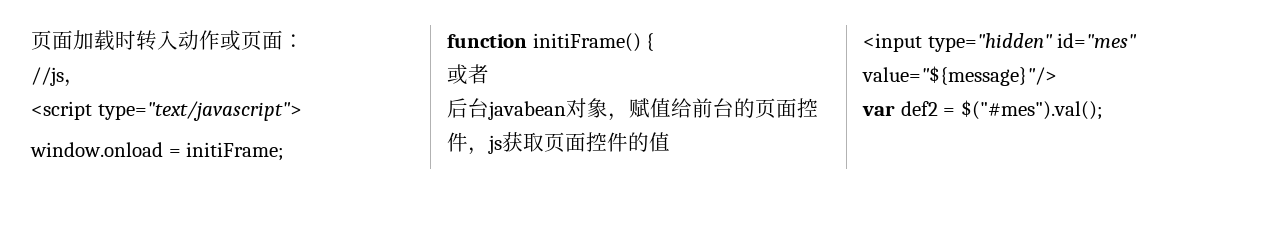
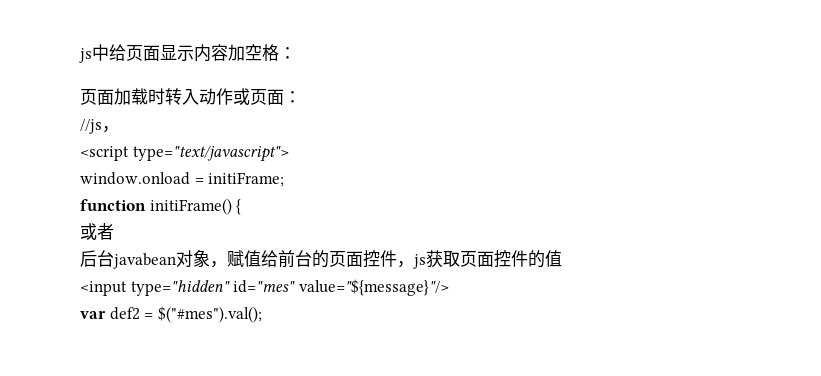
(31, 40) none -> [79,44,296,63] js中给页面显示内容加空格： //

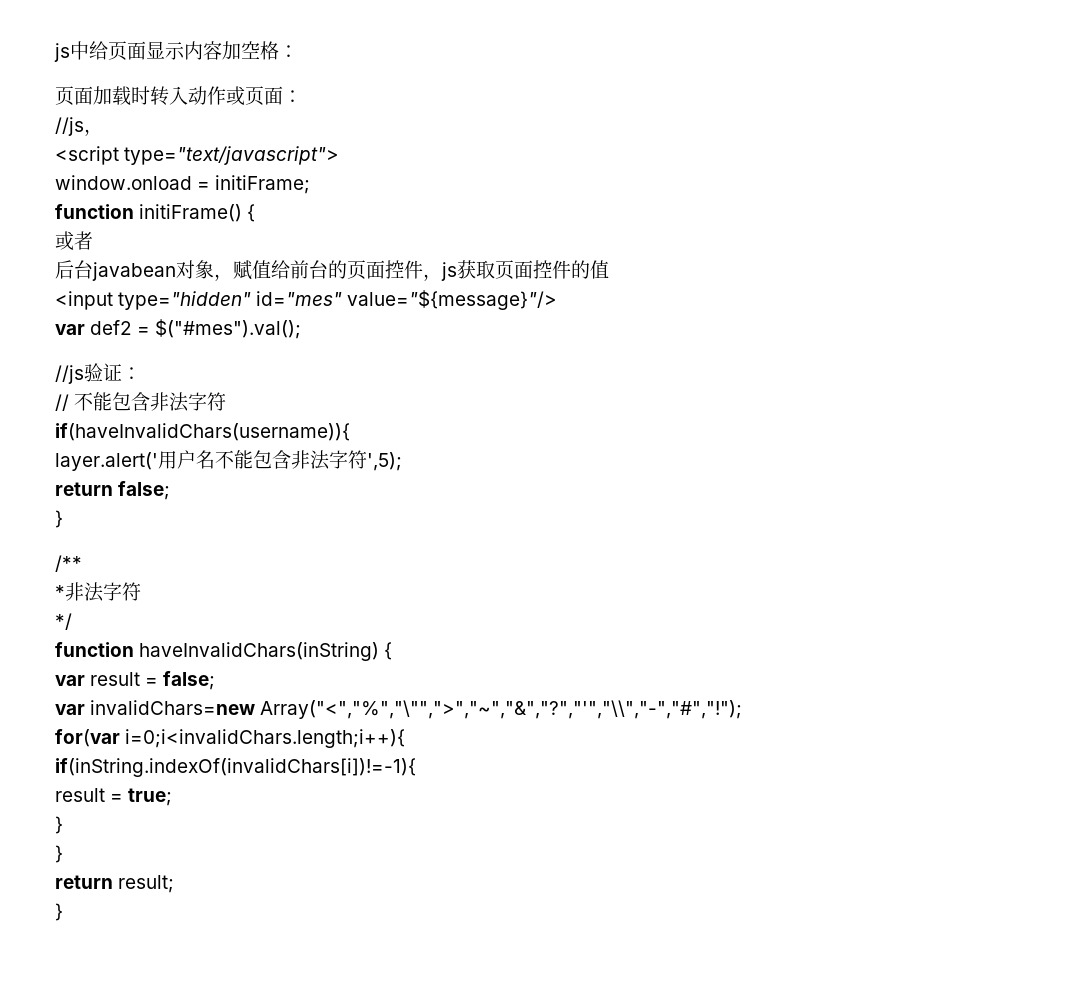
(262, 314) none -> [55,363,141,384] [55,392,227,412] [55,423,350,441] [55,450,402,471] [55,481,171,500] [55,510,63,528] [55,555,82,572] [55,582,141,602] [55,613,72,630] [55,642,393,661] [55,671,216,690] [55,700,743,719] [55,729,406,748] [55,758,416,777] [55,788,173,806] [55,816,63,834] [55,845,63,863] [55,875,175,893] [55,903,63,921] // //js验证： // // 不能包含非法字符 // if(haveInvalidChars(username)){ // layer.alert('用户名不能包含非法字符',5); // return false; // } // /** // *非法字符 // */ // function haveInvalidChars(inString) { // var result = false; // var invalidChars=new Array("<","%","\"",">","~","&","?","'","\\","-","#","!"); // for(var i=0;i<invalidChars.length;i++){ // if(inString.indexOf(invalidChars[i])!=-1){ // result = true; // } // } // return result; // }

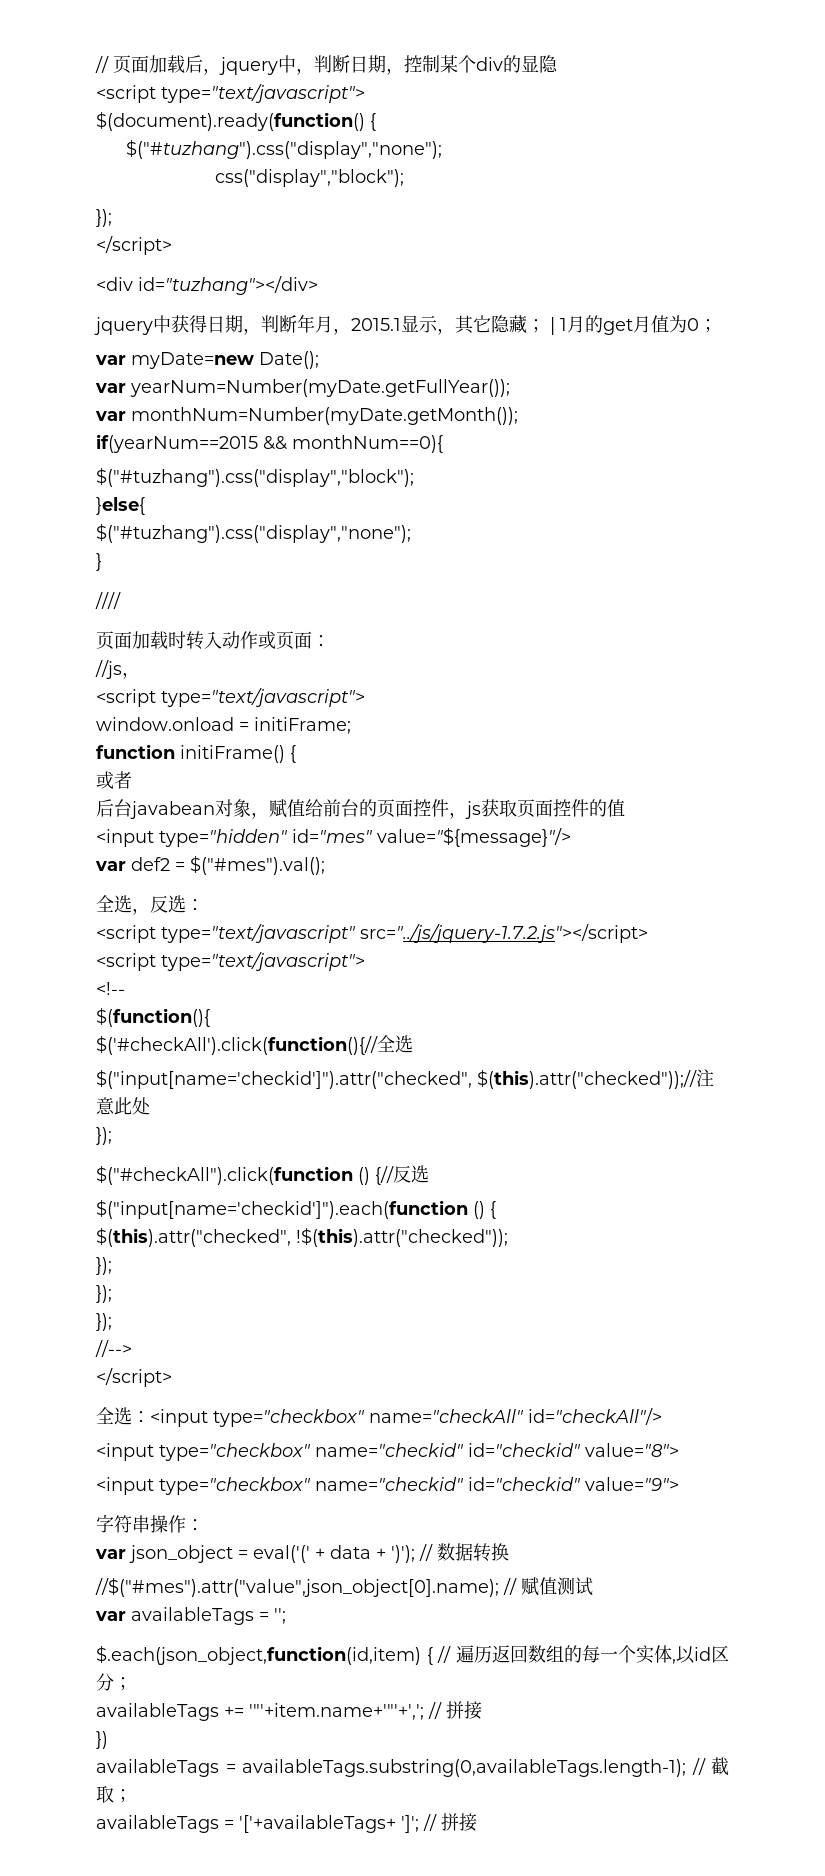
[54,41,298,62] js中给页面显示内容加空格： -> [95,55,558,75] [96,84,365,103] [96,111,376,131] [125,139,442,159] [215,169,405,187] [96,209,112,227] [96,236,172,255] [96,276,318,295] [94,314,717,335] [95,351,319,369] [95,379,510,397] [95,407,518,425] [96,434,443,453] [96,467,414,487] [96,497,145,515] [96,523,411,543] [96,553,102,571] [95,592,121,609] // 页面加载后，jquery中，判断日期，控制某个div的显隐 // <script type="text/javascript"> // $(document).ready(function() { // $("#tuzhang").css("display","none"); // css("display","block"); // }); // </script> // <div id="tuzhang"></div> // jquery中获得日期，判断年月，2015.1显示，其它隐藏； | 1月的get月值为0； // var myDate=new Date(); // var yearNum=Number(myDate.getFullYear()); // var monthNum=Number(myDate.getMonth()); // if(yearNum==2015 && monthNum==0){ // $("#tuzhang").css("display","block"); // }else{ // $("#tuzhang").css("display","none"); // } // ////
[55,363,141,384] [55,392,227,412] [55,423,350,441] [55,450,402,471] [55,481,171,500] [55,510,63,528] [55,555,82,572] [55,582,141,602] [55,613,72,630] [55,642,393,661] [55,671,216,690] [55,700,743,719] [55,729,406,748] [55,758,416,777] [55,788,173,806] [55,816,63,834] [55,845,63,863] [55,875,175,893] [55,903,63,921] //js验证： // // 不能包含非法字符 // if(haveInvalidChars(username)){ // layer.alert('用户名不能包含非法字符',5); // return false; // } // /** // *非法字符 // */ // function haveInvalidChars(inString) { // var result = false; // var invalidChars=new Array("<","%","\"",">","~","&","?","'","\\","-","#","!"); // for(var i=0;i<invalidChars.length;i++){ // if(inString.indexOf(invalidChars[i])!=-1){ // result = true; // } // } // return result; // } -> [96,895,204,915] [96,924,648,943] [96,952,365,971] [96,982,125,995] [96,1007,210,1027] [96,1035,413,1055] [96,1069,714,1089] [96,1097,150,1115] [96,1127,112,1145] [96,1165,429,1185] [96,1199,496,1219] [96,1227,508,1247] [96,1257,112,1275] [96,1285,112,1303] [96,1313,112,1331] [95,1340,132,1357] [96,1368,172,1387] [96,1407,662,1427] [96,1443,679,1461] [96,1477,679,1495] [96,1514,204,1533] [95,1543,509,1563] [95,1577,593,1597] [95,1607,286,1625] [96,1645,729,1665] [96,1673,132,1691] [96,1701,482,1721] [96,1731,108,1749] [96,1757,729,1777] [96,1785,132,1803] [96,1813,477,1833] 全选，反选： // <script type="text/javascript" src="../js/jquery-1.7.2.js"></script> // <script type="text/javascript"> // <!-- // $(function(){ // $('#checkAll').click(function(){//全选 // $("input[name='checkid']").attr("checked", $(this).attr("checked"));//注意此处 // }); // $("#checkAll").click(function () {//反选 // $("input[name='checkid']").each(function () { // $(this).attr("checked", !$(this).attr("checked")); // }); // }); // }); // //--> // </script> // 全选：<input type="checkbox" name="checkAll" id="checkAll"/> // <input type="checkbox" name="checkid" id="checkid" value="8"> // <input type="checkbox" name="checkid" id="checkid" value="9"> // 字符串操作： // var json_object = eval('(' + data + ')'); // 数据转换 // //$("#mes").attr("value",json_object[0].name); // 赋值测试 // var availableTags = ''; // $.each(json_object,function(id,item) { // 遍历返回数组的每一个实体,以id区分； // availableTags += '"'+item.name+'"'+','; // 拼接 // }) // availableTags = availableTags.substring(0,availableTags.length-1); // 截取； // availableTags = '['+availableTags+ ']'; // 拼接

